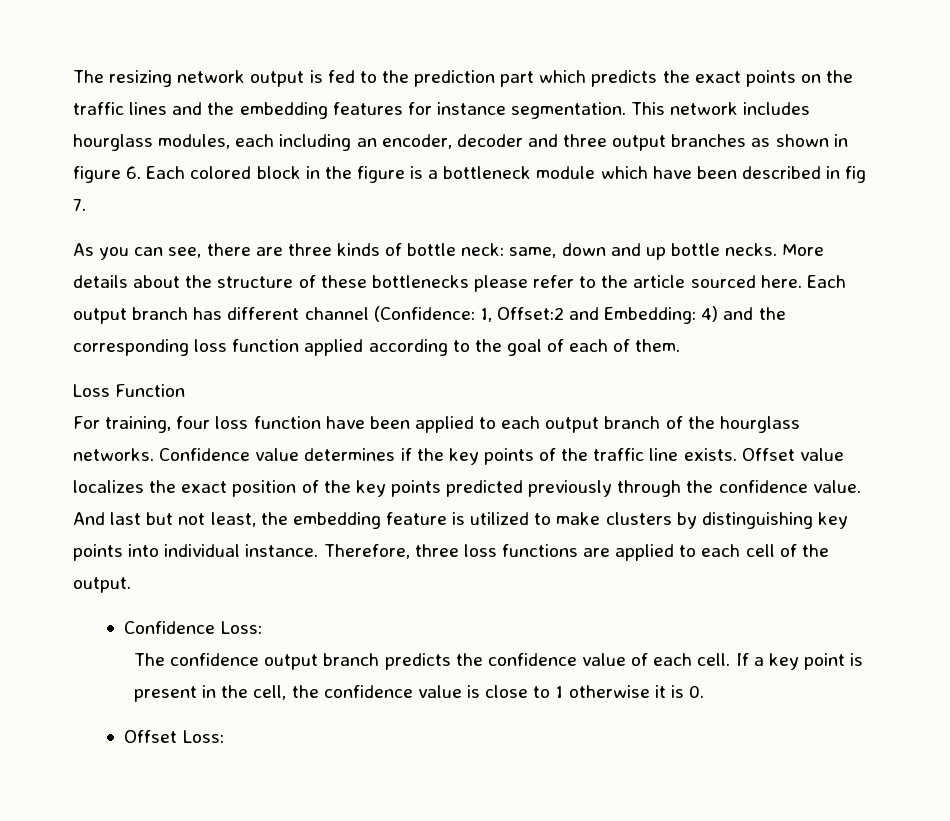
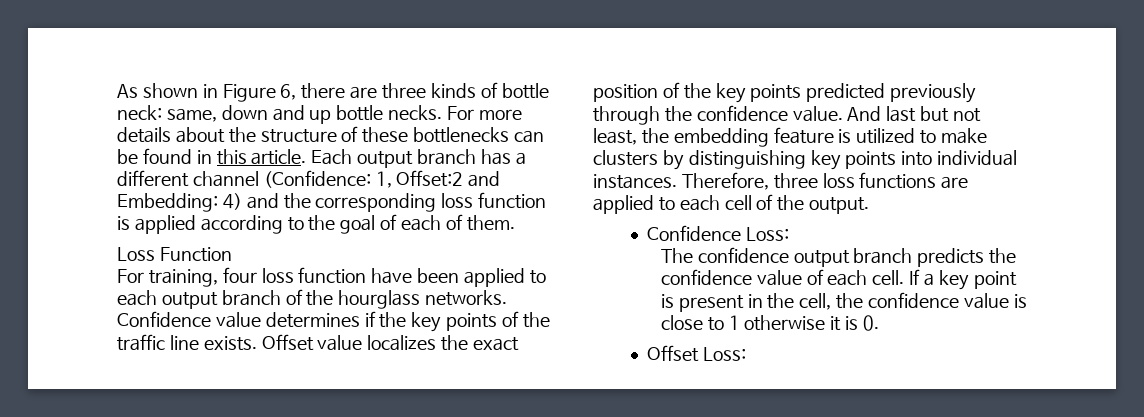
[73,70,854,87] [73,102,811,119] [73,134,848,151] [73,166,867,183] [73,198,86,211] [73,243,202,260] The resizing network output is fed to the prediction part which predicts the exact points on the traffic lines and the embedding features for instance segmentation. This network includes hourglass modules, each including an encoder, decoder and three output branches as shown in figure 6. Each colored block in the figure is a bottleneck module which have been described in fig 7. // As you can see, -> [117,83,297,102] As shown in Figure 6,
[782,244,825,256] More -> [446,106,522,120] For more
[473,275,802,292] please refer to the article sourced here. -> [514,130,545,143] [117,148,307,165] can be found in this article.
(223, 313) none -> [515,152,526,165] a
(300, 345) none -> [117,216,130,230] is
[245,544,319,557] instance. -> [593,174,677,189] instances.

